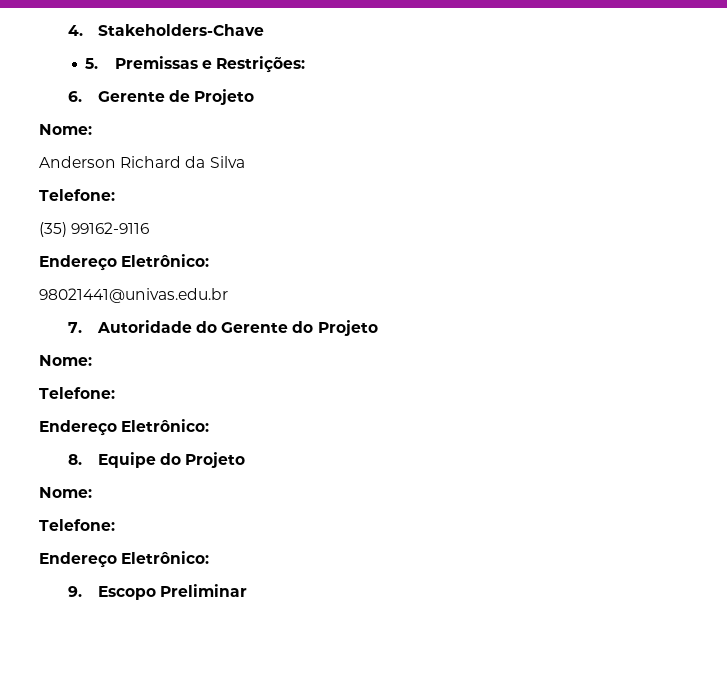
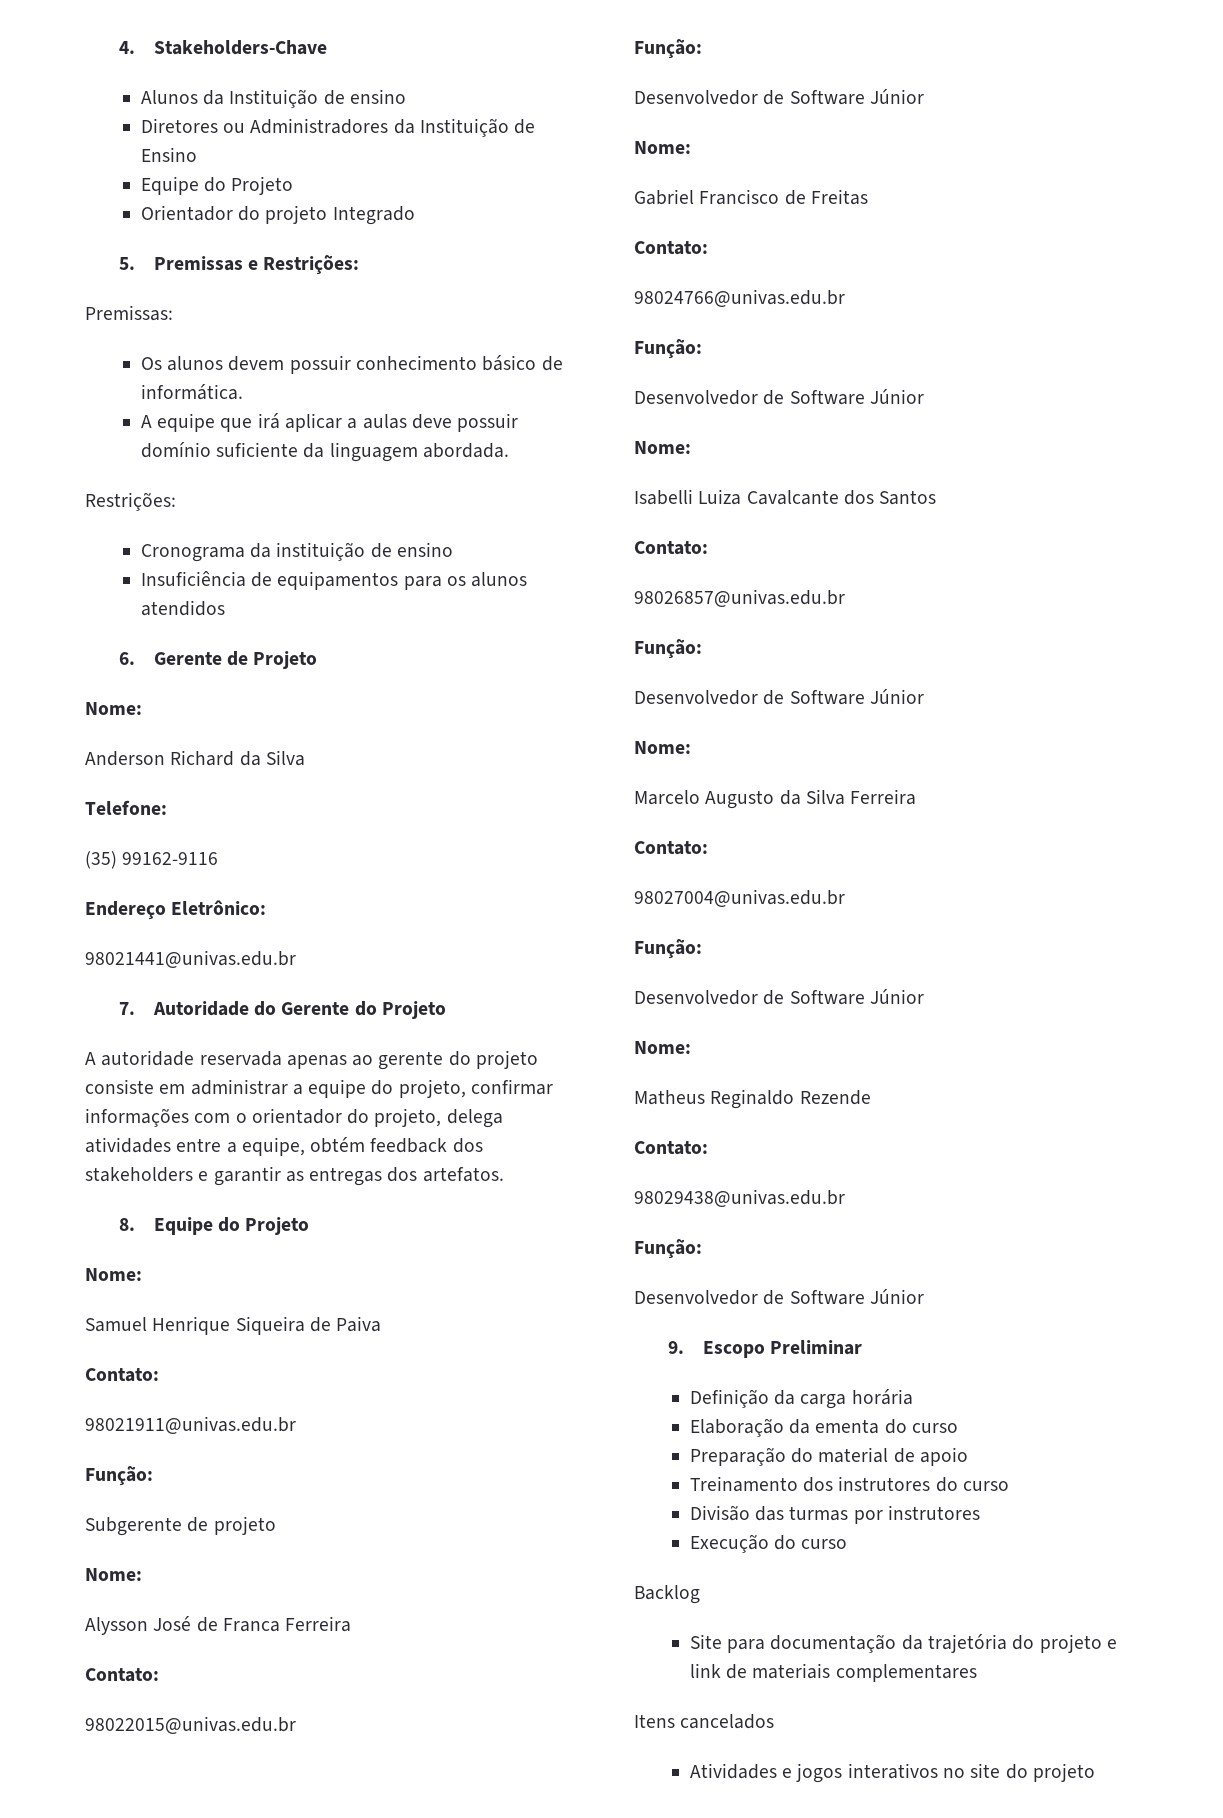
[85,56,306,73] 5. Premissas e Restrições: -> [140,89,406,108] [140,118,536,137] [140,147,197,162] [140,176,294,195] [140,205,415,225] [119,255,360,275] [85,305,173,321] [140,355,563,374] [140,384,243,400] [140,413,519,432] [140,442,509,462] [85,492,176,511] [140,542,453,562] [140,571,528,590] [140,600,225,616] Alunos da Instituição de ensino // Diretores ou Administradores da Instituição de Ensino // Equipe do Projeto // Orientador do projeto Integrado // 5. Premissas e Restrições: // Premissas: // Os alunos devem possuir conhecimento básico de informática. // A equipe que irá aplicar a aulas deve possuir domínio suficiente da linguagem abordada. // Restrições: // Cronograma da instituição de ensino // Insuficiência de equipamentos para os alunos atendidos
[39,355,92,366] [39,387,115,399] [39,419,210,436] Nome: // Telefone: // Endereço Eletrônico: -> [85,1050,538,1070] [85,1079,553,1098] [85,1108,503,1128] [85,1137,483,1156] [85,1166,504,1186] A autoridade reservada apenas ao gerente do projeto consiste em administrar a equipe do projeto, confirmar informações com o orientador do projeto, delega atividades entre a equipe, obtém feedback dos stakeholders e garantir as entregas dos artefatos.
[39,519,115,531] [39,551,210,568] [68,584,247,600] Telefone: // Endereço Eletrônico: // 9. Escopo Preliminar -> [85,1316,382,1335] [85,1368,159,1382] [85,1416,296,1434] [85,1466,153,1486] [85,1516,276,1536] [85,1568,142,1581] [85,1616,352,1635] [85,1668,159,1682] [85,1716,296,1734] [634,39,702,59] [634,89,924,105] [634,141,691,154] [634,189,868,205] [634,241,708,255] [634,289,845,307] [634,339,702,359] [634,389,924,405] [634,441,691,454] [634,489,937,505] [634,541,708,555] [634,589,845,607] [634,639,702,659] [634,689,924,705] [634,741,691,754] [634,789,917,809] [634,841,708,855] [634,889,845,907] [634,939,702,959] [634,989,924,1005] [634,1041,691,1054] [634,1089,871,1109] [634,1141,708,1155] [634,1189,845,1207] [634,1239,702,1259] [634,1289,924,1305] [668,1340,863,1358] [689,1389,913,1409] [689,1418,958,1437] [689,1447,968,1466] [689,1476,1009,1492] [689,1505,980,1524] [689,1534,848,1553] [634,1585,700,1604] [689,1634,1117,1653] [689,1663,977,1682] [634,1714,775,1729] [689,1763,1095,1783] Samuel Henrique Siqueira de Paiva // Contato: // 98021911@univas.edu.br // Função: // Subgerente de projeto // Nome: // Alysson José de Franca Ferreira // Contato: // 98022015@univas.edu.br // Função: // Desenvolvedor de Software Júnior // Nome: // Gabriel Francisco de Freitas // Contato: // 98024766@univas.edu.br // Função: // Desenvolvedor de Software Júnior // Nome: // Isabelli Luiza Cavalcante dos Santos // Contato: // 98026857@univas.edu.br // Função: // Desenvolvedor de Software Júnior // Nome: // Marcelo Augusto da Silva Ferreira // Contato: // 98027004@univas.edu.br // Função: // Desenvolvedor de Software Júnior // Nome: // Matheus Reginaldo Rezende // Contato: // 98029438@univas.edu.br // Função: // Desenvolvedor de Software Júnior // 9. Escopo Preliminar // Definição da carga horária // Elaboração da ementa do curso // Preparação do material de apoio // Treinamento dos instrutores do curso // Divisão das turmas por instrutores // Execução do curso // Backlog // Site para documentação da trajetória do projeto e link de materiais complementares // Itens cancelados // Atividades e jogos interativos no site do projeto

